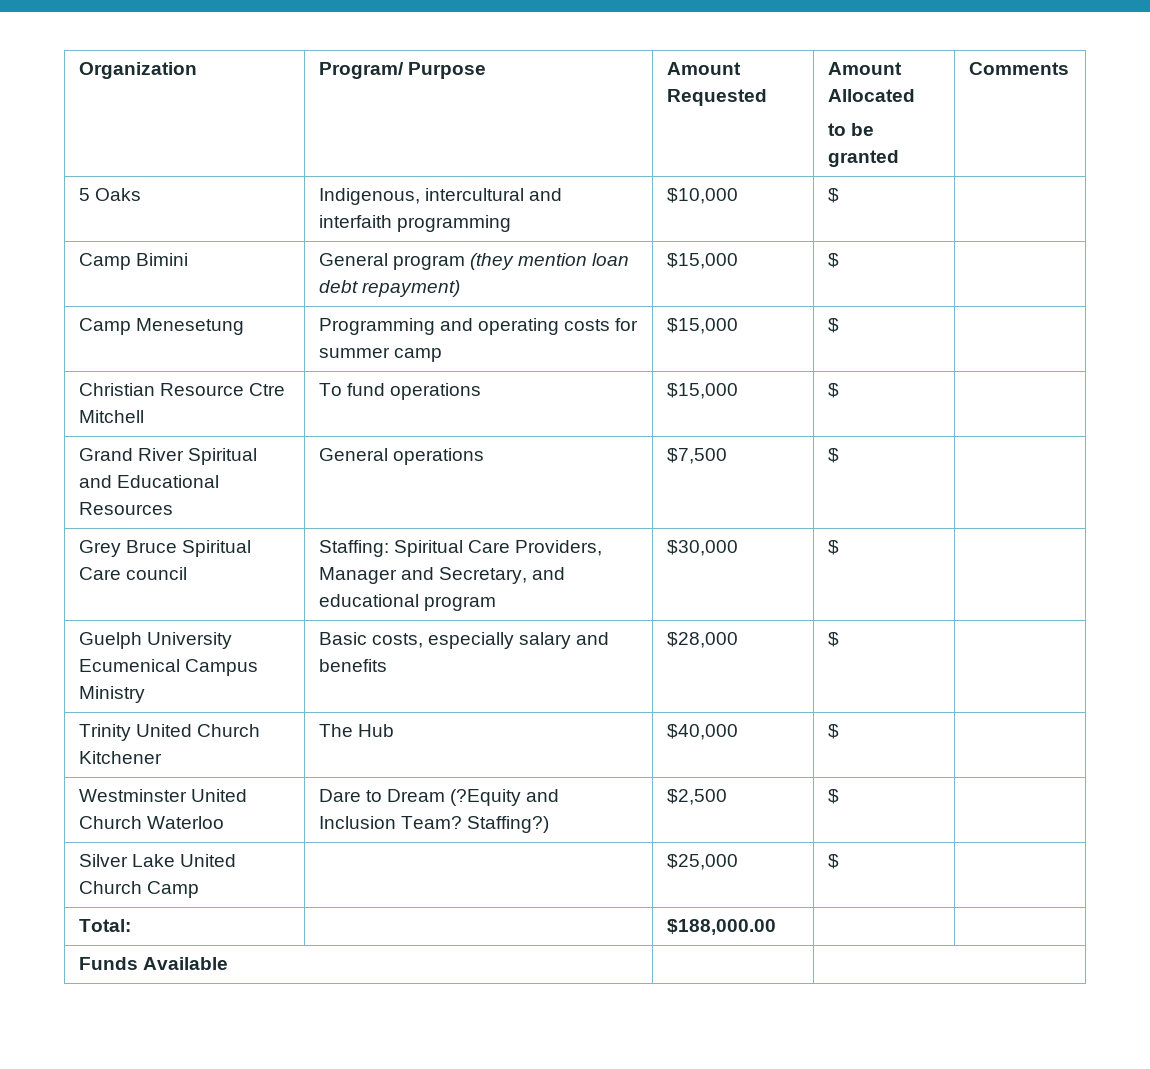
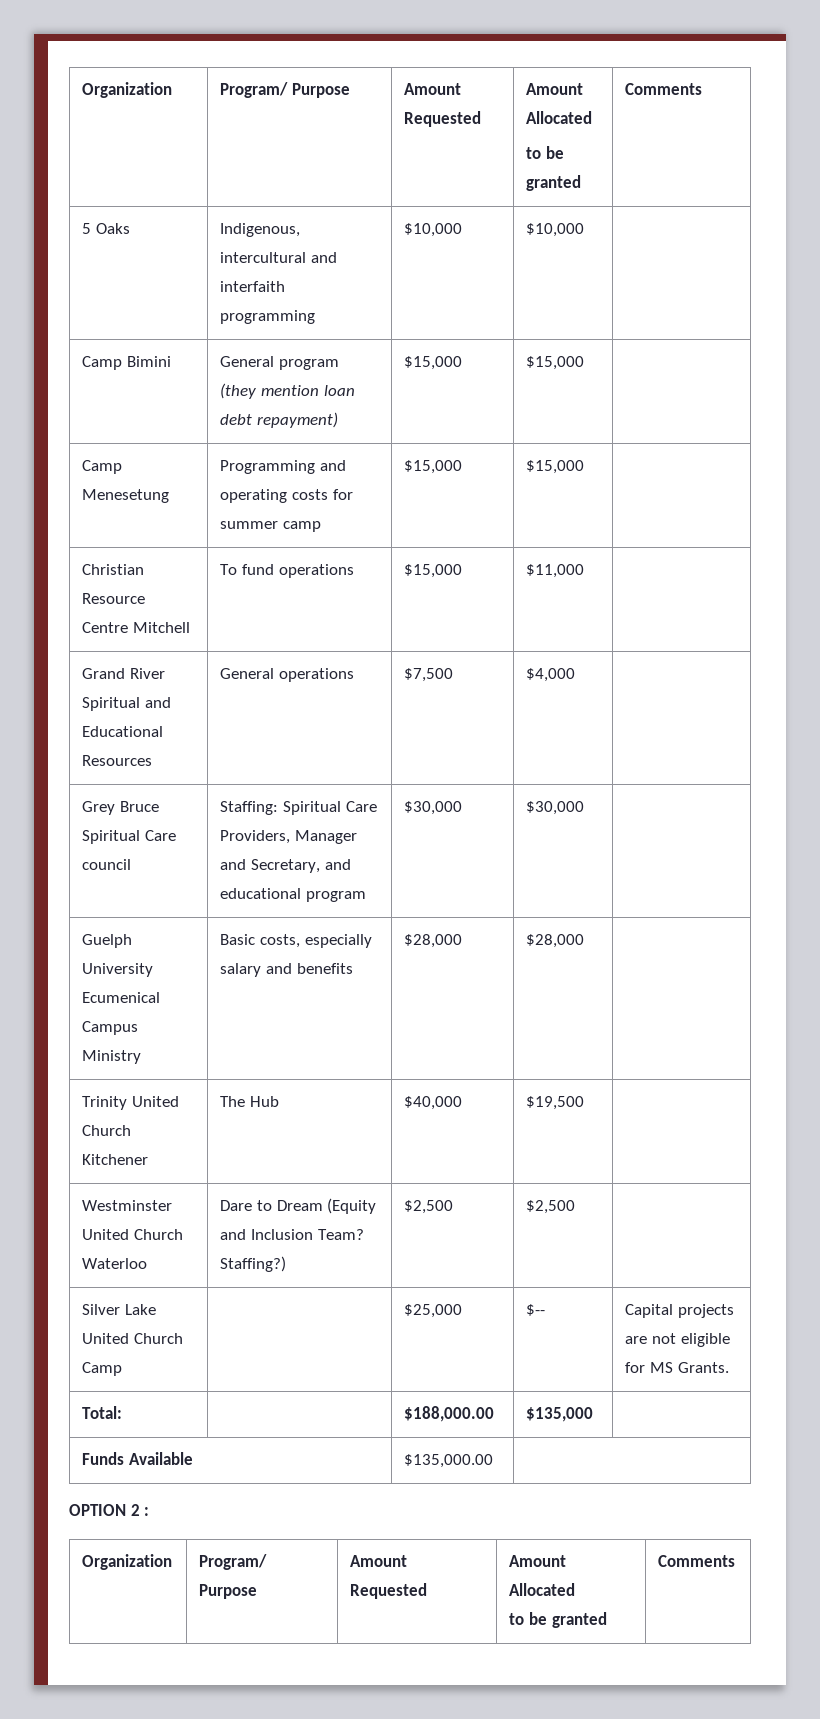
[827,188,839,203] $ -> [526,223,585,237] $10,000
[827,253,839,268] $ -> [526,356,585,370] $15,000
[827,318,839,333] $ -> [526,460,585,474] $15,000
[249,383,286,396] Ctre -> [82,622,129,633] Centre
[827,383,839,398] $ -> [526,564,585,578] $11,000
[827,448,839,463] $ -> [526,668,576,682] $4,000
[827,540,839,555] $ -> [526,801,585,815] $30,000
[827,632,839,647] $ -> [526,934,585,948] $28,000
[827,724,839,739] $ -> [526,1096,585,1110] $19,500
[450,789,522,806] (?Equity -> [327,1198,377,1214] (Equity
[827,789,839,804] $ -> [526,1200,576,1214] $2,500
[827,854,839,869] $ | -> [526,1304,546,1316] [625,1304,735,1318] [625,1333,730,1347] [625,1362,729,1373] $-- | Capital projects are not eligible for MS Grants.
(776, 927) none -> [526,1407,594,1422] $135,000
(228, 963) | -> [404,1454,494,1468] [69,1504,150,1516] [82,1554,173,1570] [199,1554,268,1570] [199,1584,258,1599] [350,1555,408,1567] [350,1583,428,1599] [509,1555,567,1567] [509,1583,576,1596] [509,1612,607,1628] [658,1555,736,1567] $135,000.00 | // OPTION 2 : // Organization | Program/ Purpose | Amount Requested | Amount Allocated // to be granted | Comments

